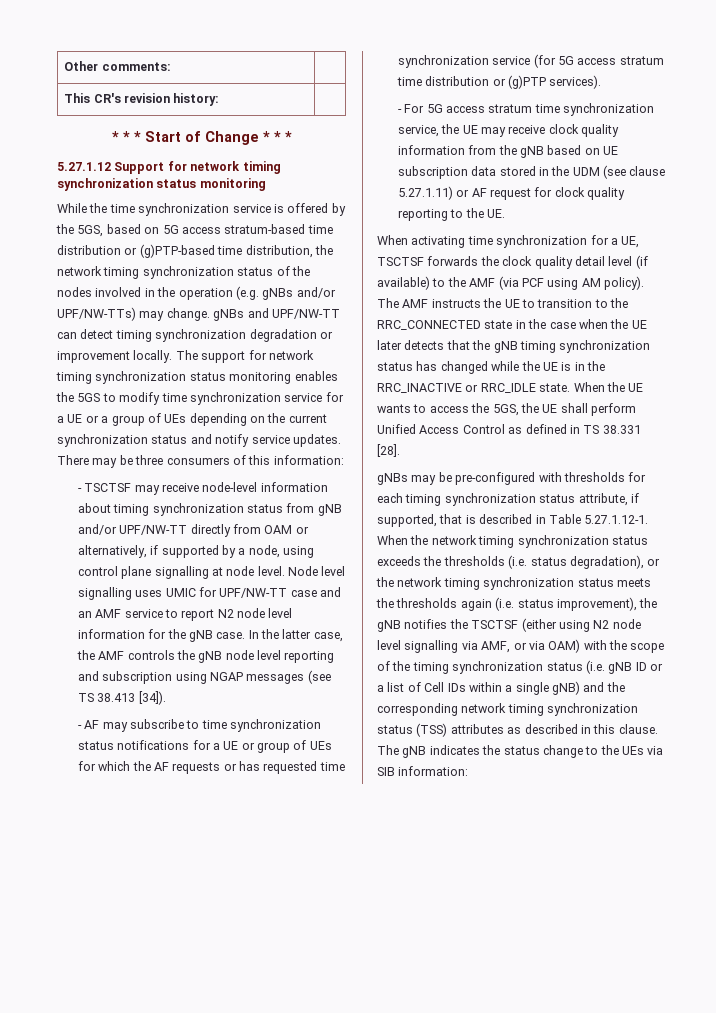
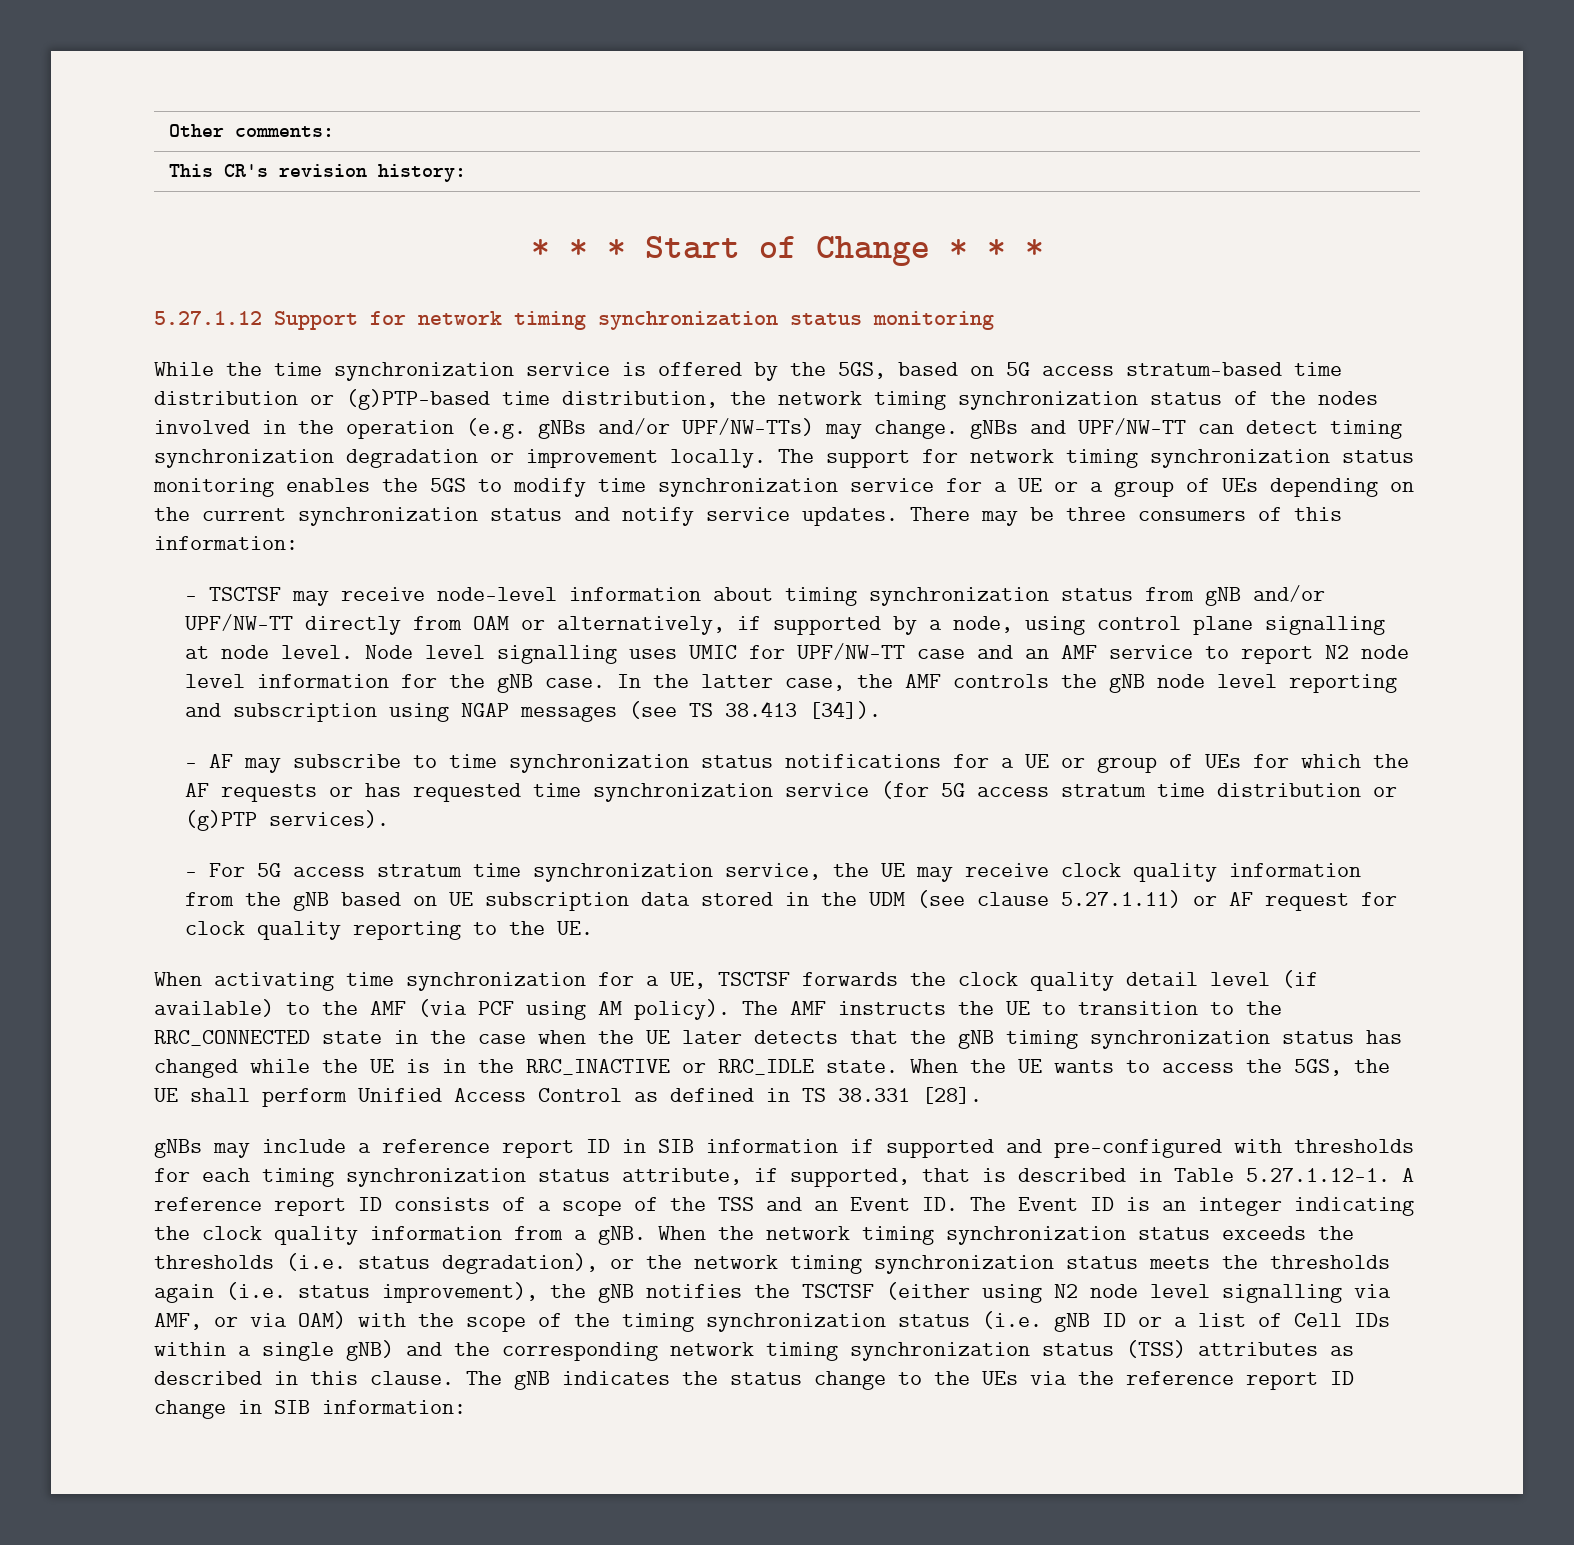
[438,472,452,482] be -> [262,1139,1042,1158] include a reference report ID in SIB information if supported and
(649, 519) none -> [1402,1168,1414,1182] [154,1197,1414,1216] [154,1226,646,1245] A reference report ID consists of a scope of the TSS and an Event ID. The Event ID is an integer indicating the clock quality information from a gNB.
(664, 750) none -> [1078,1371,1354,1390] [154,1400,262,1419] the reference report ID change in

